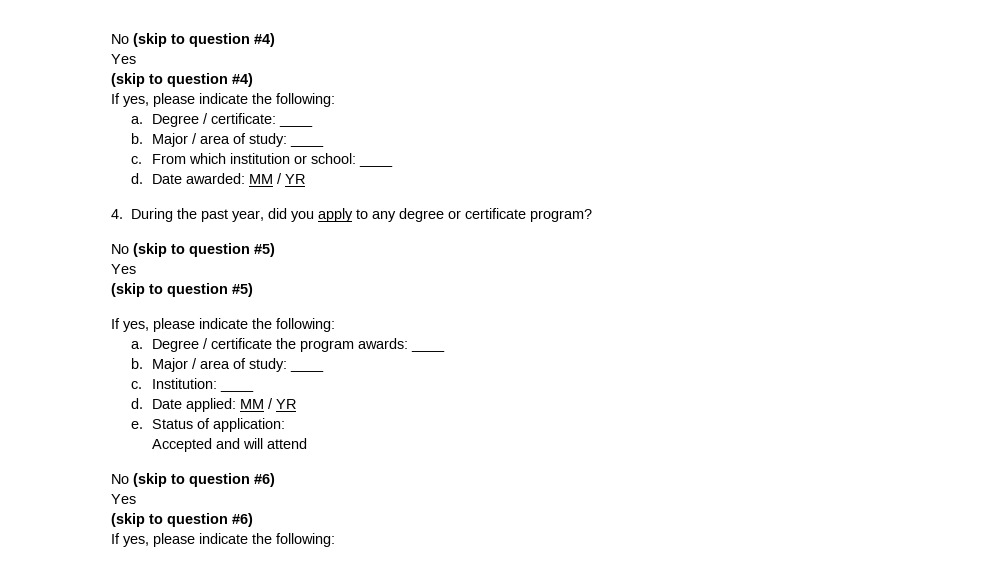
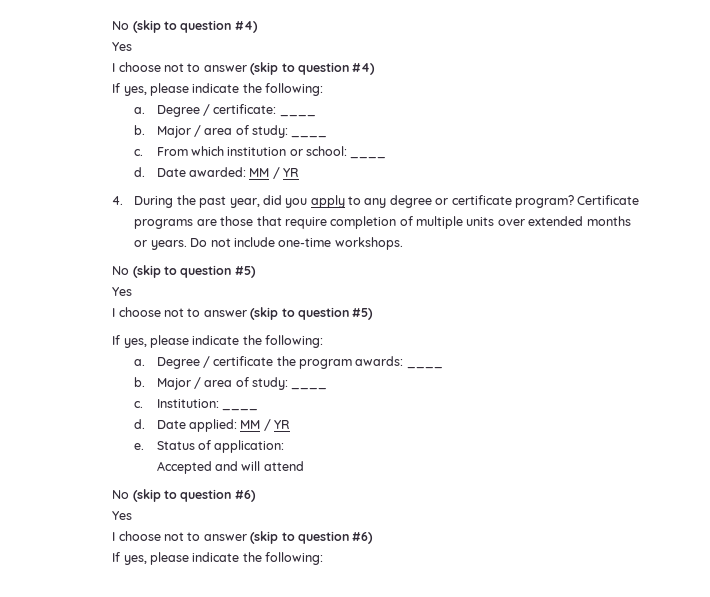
(136, 59) none -> [112,62,247,72] I choose not to answer
(593, 215) none -> [577,195,640,205] [134,216,631,229] [134,237,403,250] Certificate programs are those that require completion of multiple units over extended months or years. Do not include one-time workshops.
(136, 269) none -> [112,307,247,317] I choose not to answer
(136, 499) none -> [112,531,247,541] I choose not to answer

